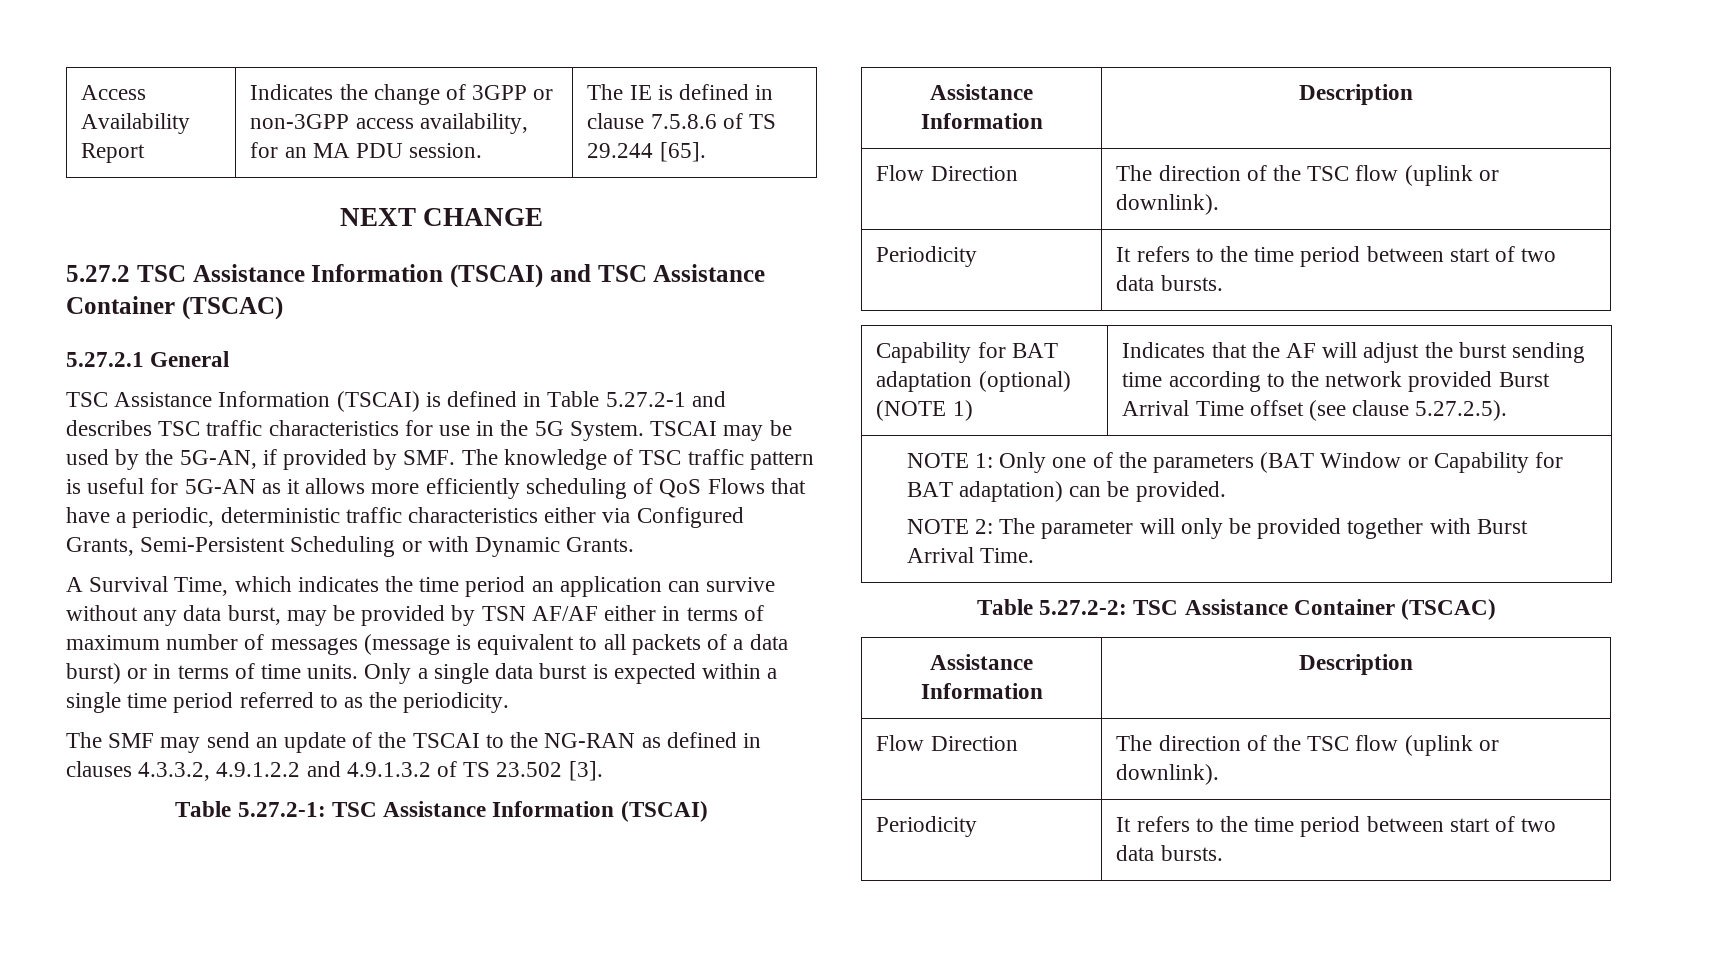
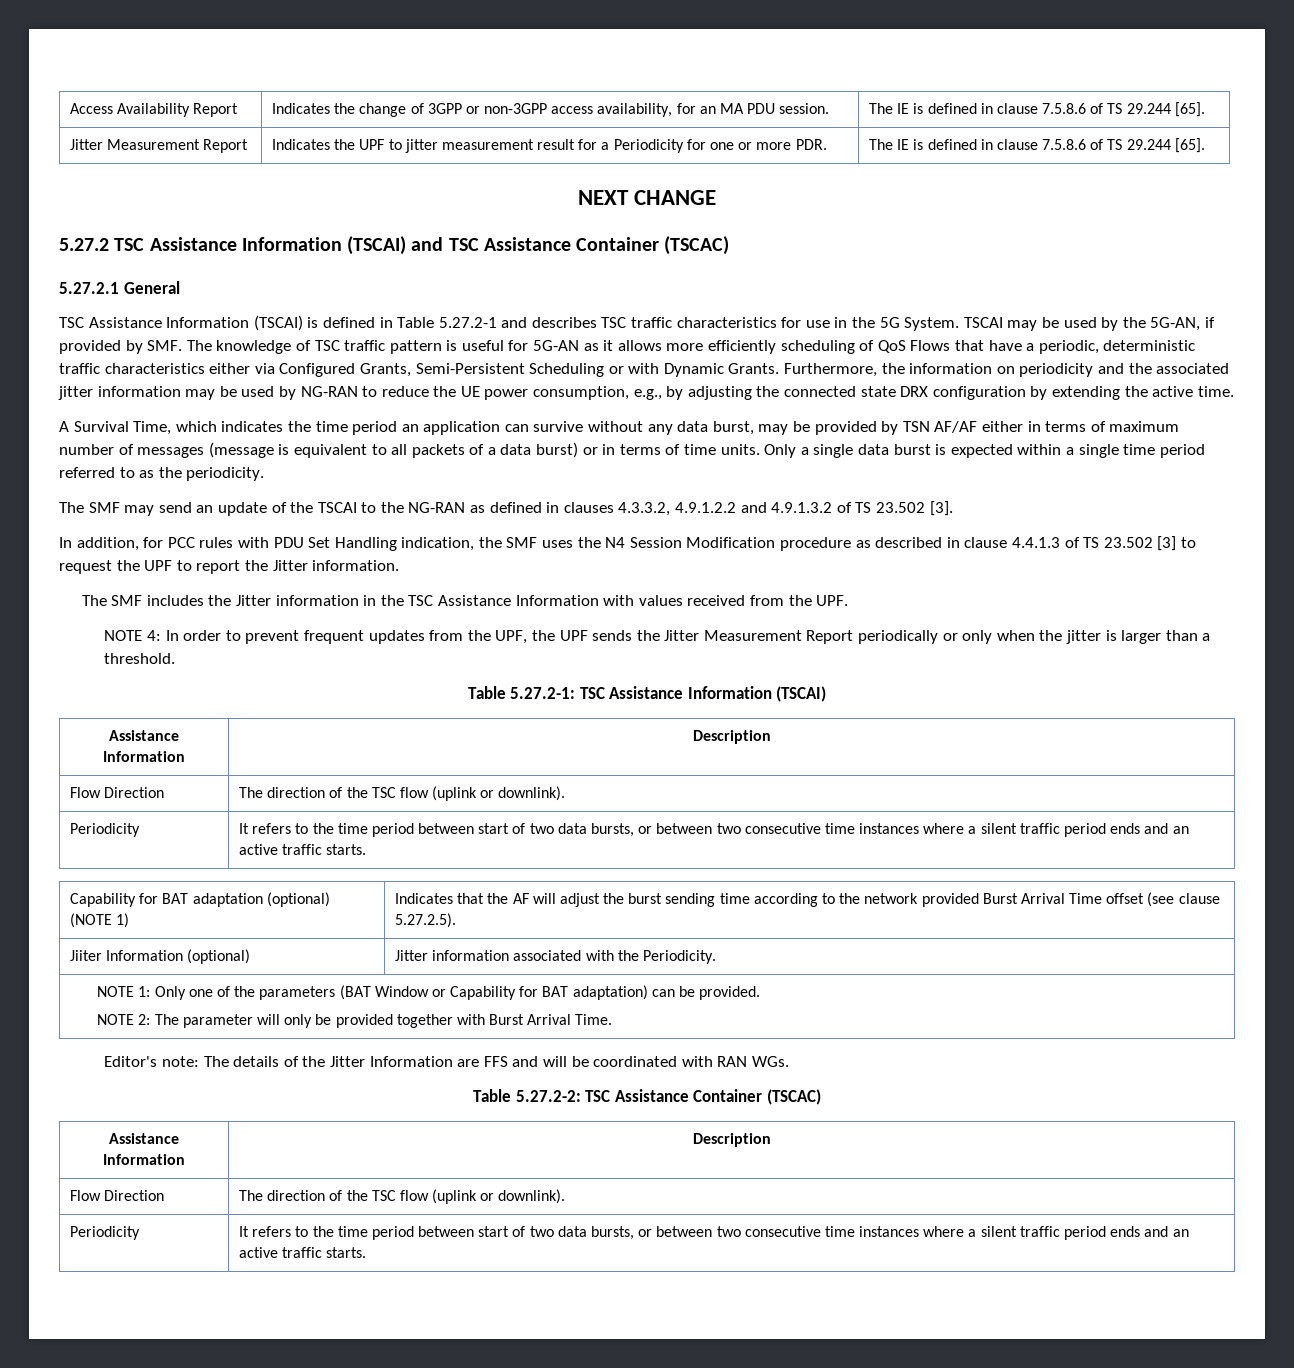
(706, 152) none -> [69,139,249,153] [271,139,827,153] [868,138,1205,153] // Jitter Measurement Report | Indicates the UPF to jitter measurement result for a Periodicity for one or more PDR. | The IE is defined in clause 7.5.8.6 of TS 29.244 [65].
(635, 544) none -> [784,363,1230,377] [58,386,1234,400] Furthermore, the information on periodicity and the associated jitter information may be used by NG-RAN to reduce the UE power consumption, e.g., by adjusting the connected state DRX configuration by extending the active time.
(603, 771) none -> [59,536,1196,551] [59,560,400,574] [81,595,849,606] [104,630,1211,644] [104,653,176,664] // In addition, for PCC rules with PDU Set Handling indication, the SMF uses the N4 Session Modification procedure as described in clause 4.4.1.3 of TS 23.502 [3] to request the UPF to report the Jitter information. // The SMF includes the Jitter information in the TSC Assistance Information with values received from the UPF. // NOTE 4: In order to prevent frequent updates from the UPF, the UPF sends the Jitter Measurement Report periodically or only when the jitter is larger than a threshold.
[1160,275,1223,291] bursts. -> [590,823,1189,837] [238,844,367,855] bursts, or between two consecutive time instances where a silent traffic period ends and an active traffic starts.
(1508, 410) none -> [69,949,251,964] [394,950,716,964] // Jiiter Information (optional) | Jitter information associated with the Periodicity.
(1034, 555) none -> [104,1056,789,1067] // Editor's note: The details of the Jitter Information are FFS and will be coordinated with RAN WGs.
[1160,845,1223,861] bursts. -> [590,1226,1189,1240] [238,1247,367,1258] bursts, or between two consecutive time instances where a silent traffic period ends and an active traffic starts.

